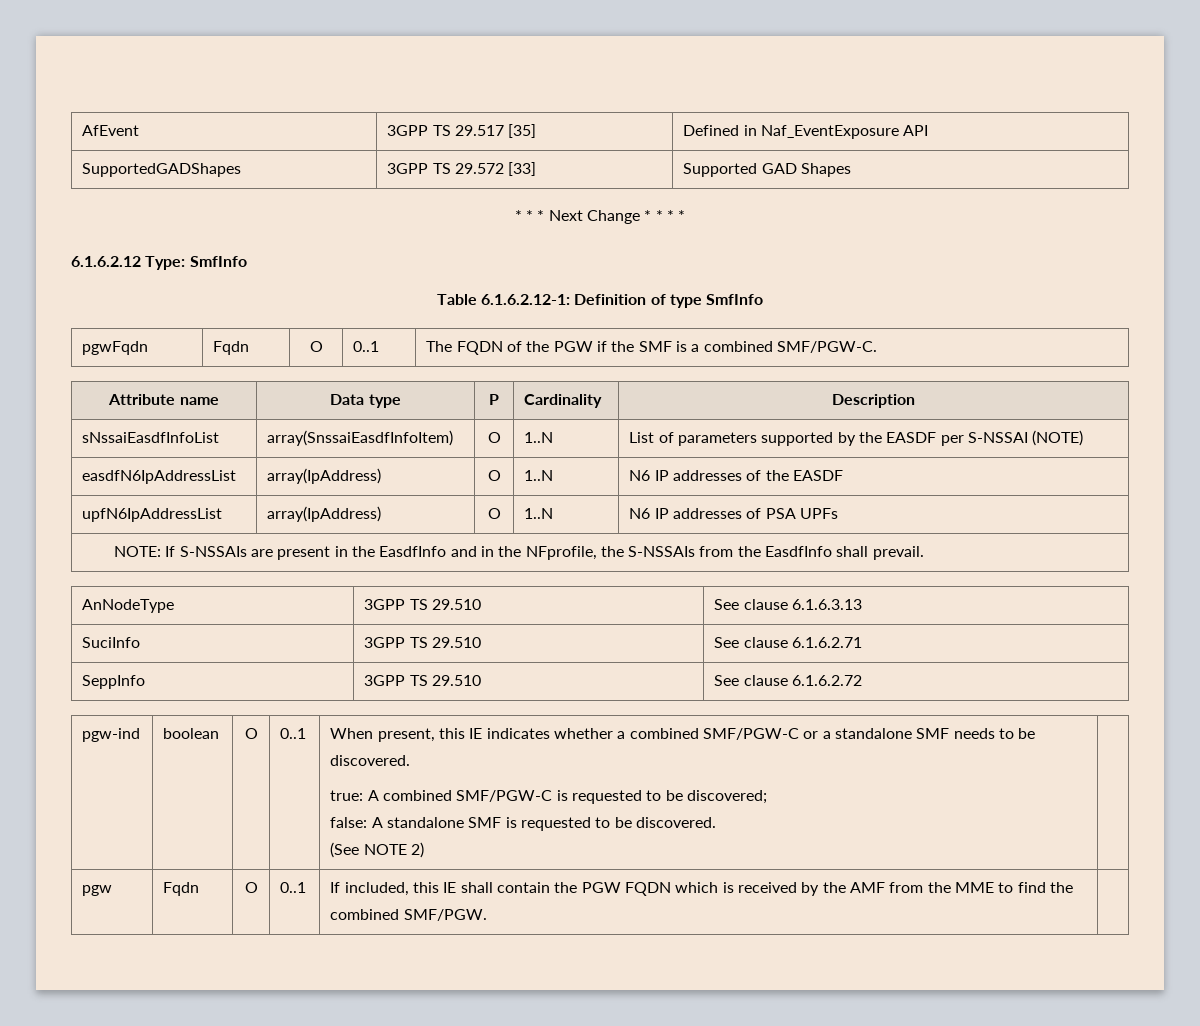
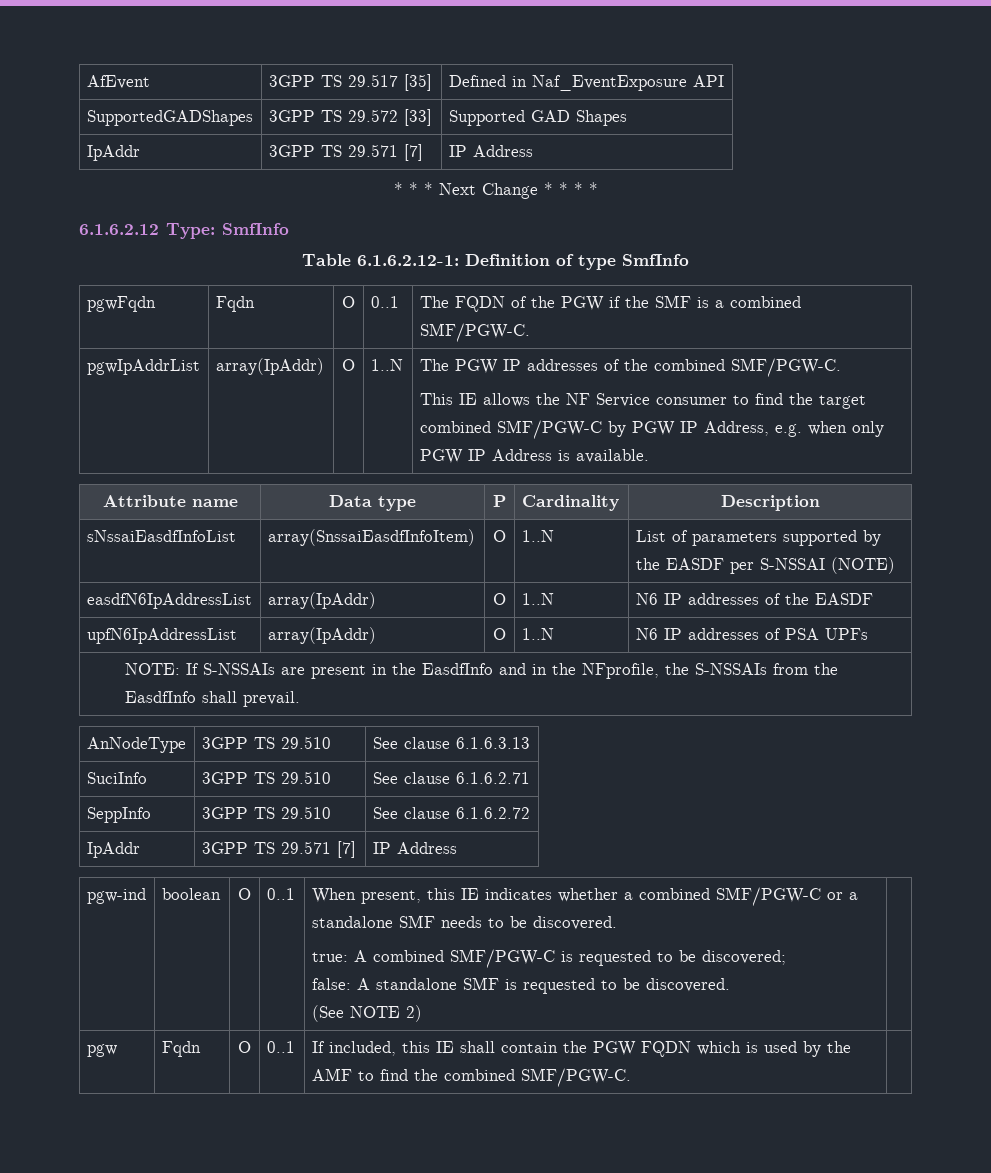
(852, 170) none -> [86,145,140,161] [268,144,423,161] [448,145,533,157] // IpAddr | 3GPP TS 29.571 [7] | IP Address
(877, 347) none -> [86,359,200,375] [215,358,324,375] [342,359,355,371] [370,359,403,371] [419,358,841,377] [419,393,866,409] [419,420,884,439] [419,449,649,464] // pgwIpAddrList | array(IpAddr) | O | 1..N | The PGW IP addresses of the combined SMF/PGW-C. // This IE allows the NF Service consumer to find the target combined SMF/PGW-C by PGW IP Address, e.g. when only PGW IP Address is available.
[267,468,382,484] array(IpAddress) -> [267,592,376,609] array(IpAddr)
[267,506,382,522] array(IpAddress) -> [267,627,376,644] array(IpAddr)
(863, 680) none -> [86,842,140,858] [201,841,356,858] [372,842,457,854] // IpAddr | 3GPP TS 29.571 [7] | IP Address
[737,882,797,893] received -> [763,1041,797,1053] used
[889,882,994,893] from the MME -> (352, 1074) none
[403,909,487,921] SMF/PGW. -> [520,1068,631,1087] SMF/PGW-C.

